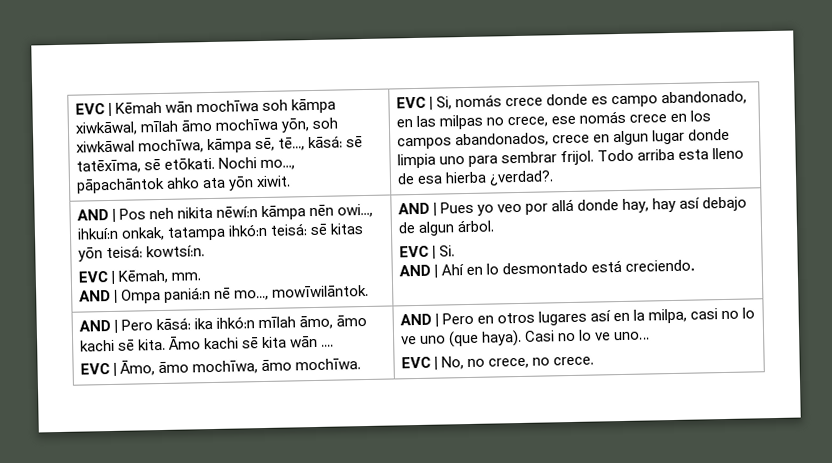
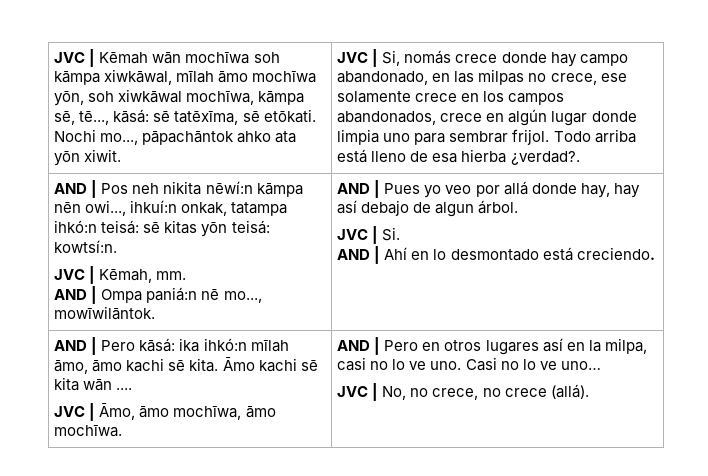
[74,103,105,115] EVC -> [54,52,86,63] JVC
[395,96,426,109] EVC -> [337,52,369,63] JVC
[590,96,608,105] es -> [550,52,577,67] hay
[578,110,626,124] nomás -> [337,91,412,103] solamente
[612,130,649,146] algun -> [508,109,548,126] algún
[677,149,709,160] esta -> [337,149,368,163] está
[77,271,108,283] EVC -> [54,269,86,280] JVC
[398,245,429,258] EVC -> [337,229,369,240] JVC
[79,363,110,375] EVC -> [54,406,86,417] JVC
[419,329,522,348] uno (que haya). -> [430,361,462,370] uno.
[400,356,431,369] EVC -> [337,386,369,397] JVC
[552,356,594,366] crece. -> [504,384,589,399] crece (allá).

